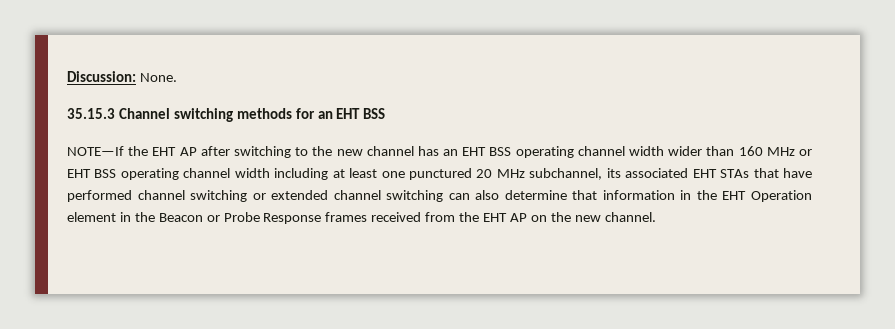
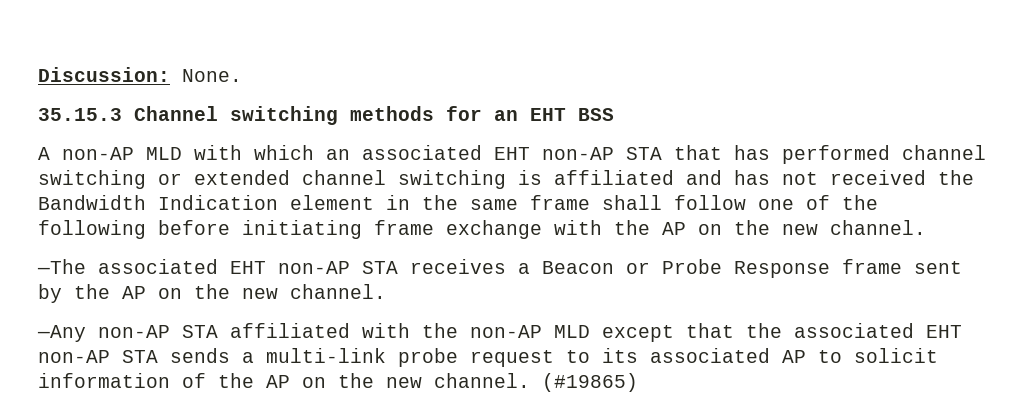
[67,146,812,158] [67,168,813,180] NOTE—If the EHT AP after switching to the new channel has an EHT BSS operating channel width wider than 160 MHz or EHT BSS operating channel width including at least one punctured 20 MHz subchannel, its associated EHT STAs that have -> [38,145,770,160] A non-AP MLD with which an associated EHT non-AP STA that has
[448,190,812,202] [67,212,656,224] can also determine that information in the EHT Operation element in the Beacon or Probe Response frames received from the EHT AP on the new channel. -> [518,170,974,185] [38,195,878,210] [38,220,926,239] [37,259,962,278] [38,284,386,303] [37,323,962,342] [38,348,938,367] [38,373,638,392] is affiliated and has not received the Bandwidth Indication element in the same frame shall follow one of the following before initiating frame exchange with the AP on the new channel. // —The associated EHT non-AP STA receives a Beacon or Probe Response frame sent by the AP on the new channel. // —Any non-AP STA affiliated with the non-AP MLD except that the associated EHT non-AP STA sends a multi-link probe request to its associated AP to solicit information of the AP on the new channel. (#19865)

